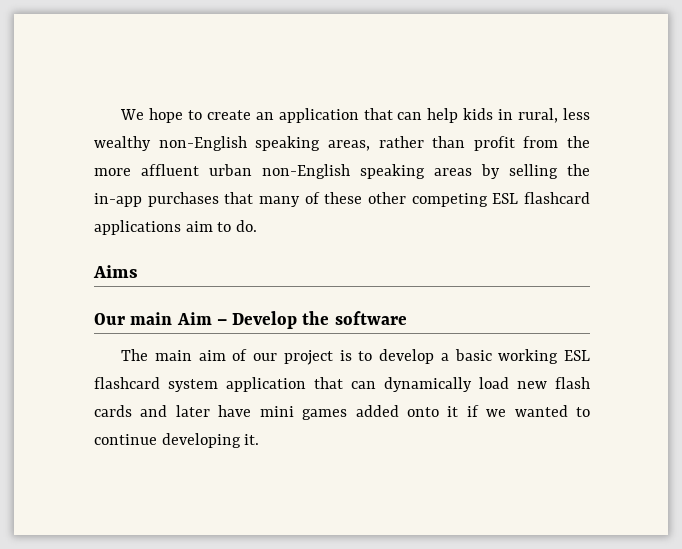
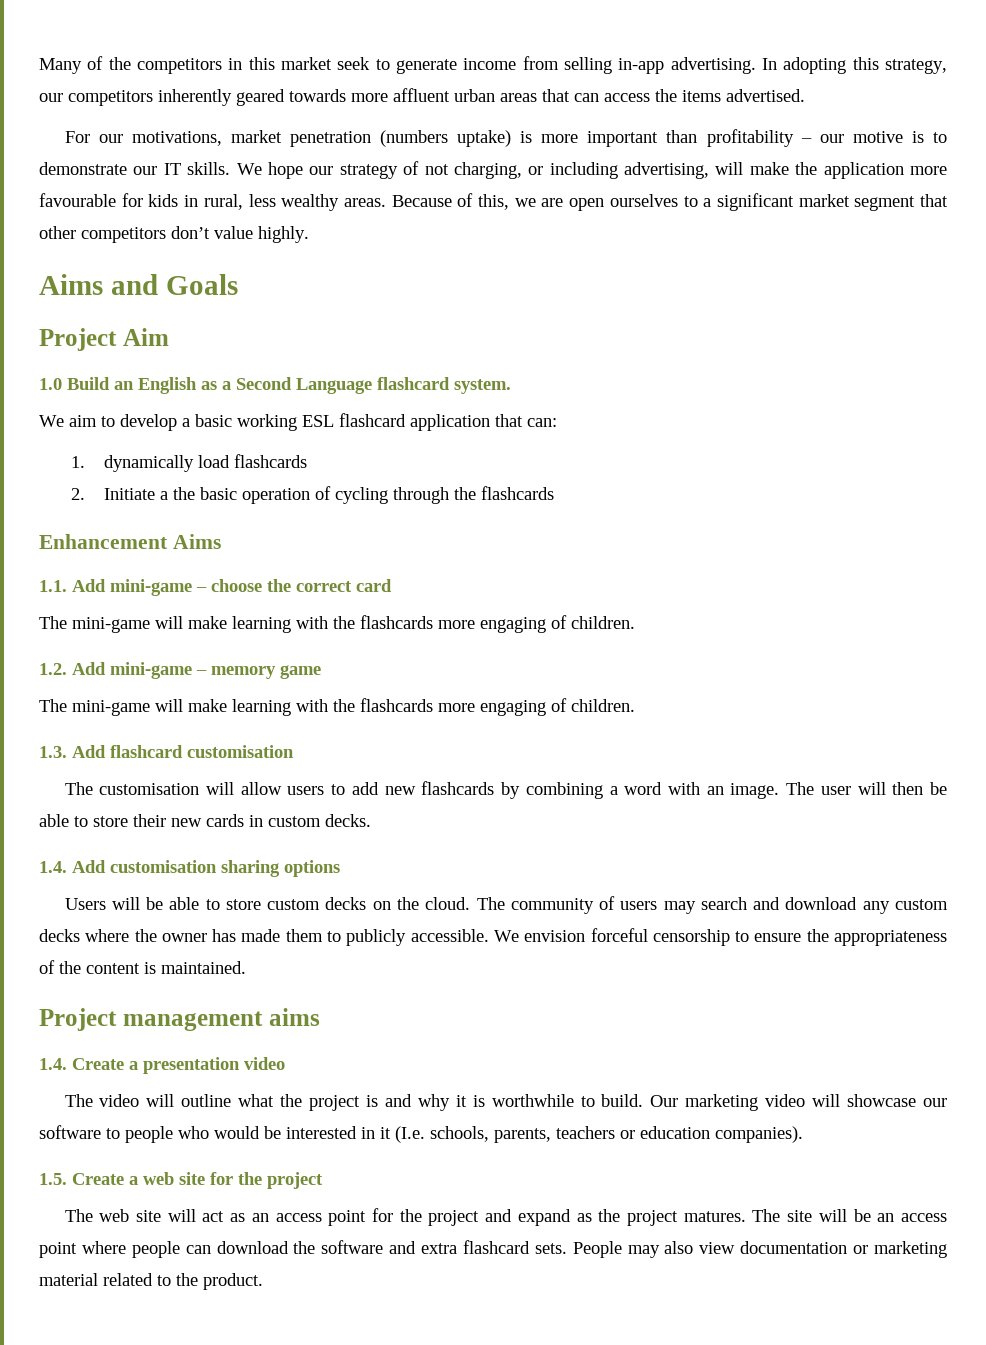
[120,108,459,123] We hope to create an application that can help -> [39,56,948,74] [39,88,805,106] [64,129,947,147] [39,161,948,179] [39,193,143,207] Many of the competitors in this market seek to generate income from selling in-app advertising. In adopting this strategy, our competitors inherently geared towards more affluent urban areas that can access the items advertised. // For our motivations, market penetration (numbers uptake) is more important than profitability – our motive is to demonstrate our IT skills. We hope our strategy of not charging, or including advertising, will make the application more favourable for
[158,136,590,151] [94,164,590,179] [94,192,590,207] [94,220,258,235] [93,265,138,278] [94,311,407,329] [121,349,352,365] non-English speaking areas, rather than profit from the more affluent urban non-English speaking areas by selling the in-app purchases that many of these other competing ESL flashcard applications aim to do. // Aims // Our main Aim – Develop the software // The main aim of our project is -> [343,193,949,211] [39,226,309,243] [39,274,238,295] [39,328,169,351] [39,377,511,394] [39,415,97,427] areas. Because of this, we are open ourselves to a significant market segment that other competitors don’t value highly. // Aims and Goals // Project Aim // 1.0 Build an English as a Second Language flashcard system. // We aim
[168,377,590,392] [94,405,590,420] [94,433,260,448] system application that can dynamically load new flash cards and later have mini games added onto it if we wanted to continue developing it. -> [410,414,557,431] [71,454,307,472] [71,486,554,504] [39,534,221,549] [39,579,392,596] [39,615,635,633] [39,662,321,679] [39,698,635,716] [39,745,294,758] [64,781,947,799] [39,814,371,827] [39,860,340,877] [64,896,949,914] [39,928,947,946] [39,960,246,974] [39,1008,320,1031] [39,1057,285,1074] [64,1094,948,1111] [39,1125,803,1143] [39,1172,323,1189] [64,1208,947,1226] [39,1240,947,1258] [39,1273,263,1290] application that can: // 1. dynamically load flashcards // 2. Initiate a the basic operation of cycling through the flashcards // Enhancement Aims // 1.1. Add mini-game – choose the correct card // The mini-game will make learning with the flashcards more engaging of children. // 1.2. Add mini-game – memory game // The mini-game will make learning with the flashcards more engaging of children. // 1.3. Add flashcard customisation // The customisation will allow users to add new flashcards by combining a word with an image. The user will then be able to store their new cards in custom decks. // 1.4. Add customisation sharing options // Users will be able to store custom decks on the cloud. The community of users may search and download any custom decks where the owner has made them to publicly accessible. We envision forceful censorship to ensure the appropriateness of the content is maintained. // Project management aims // 1.4. Create a presentation video // The video will outline what the project is and why it is worthwhile to build. Our marketing video will showcase our software to people who would be interested in it (I.e. schools, parents, teachers or education companies). // 1.5. Create a web site for the project // The web site will act as an access point for the project and expand as the project matures. The site will be an access point where people can download the software and extra flashcard sets. People may also view documentation or marketing material related to the product.

